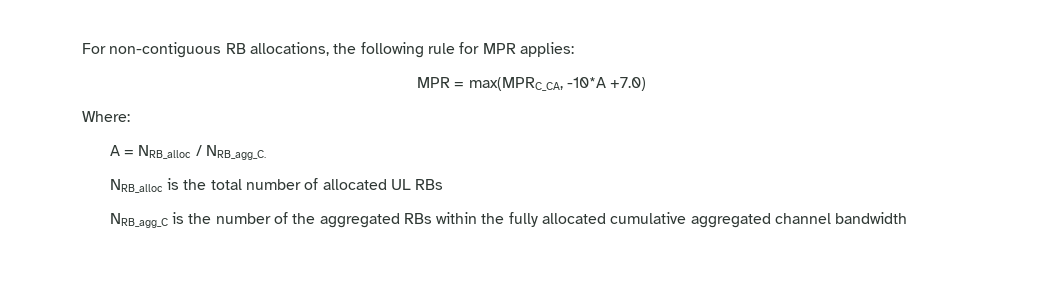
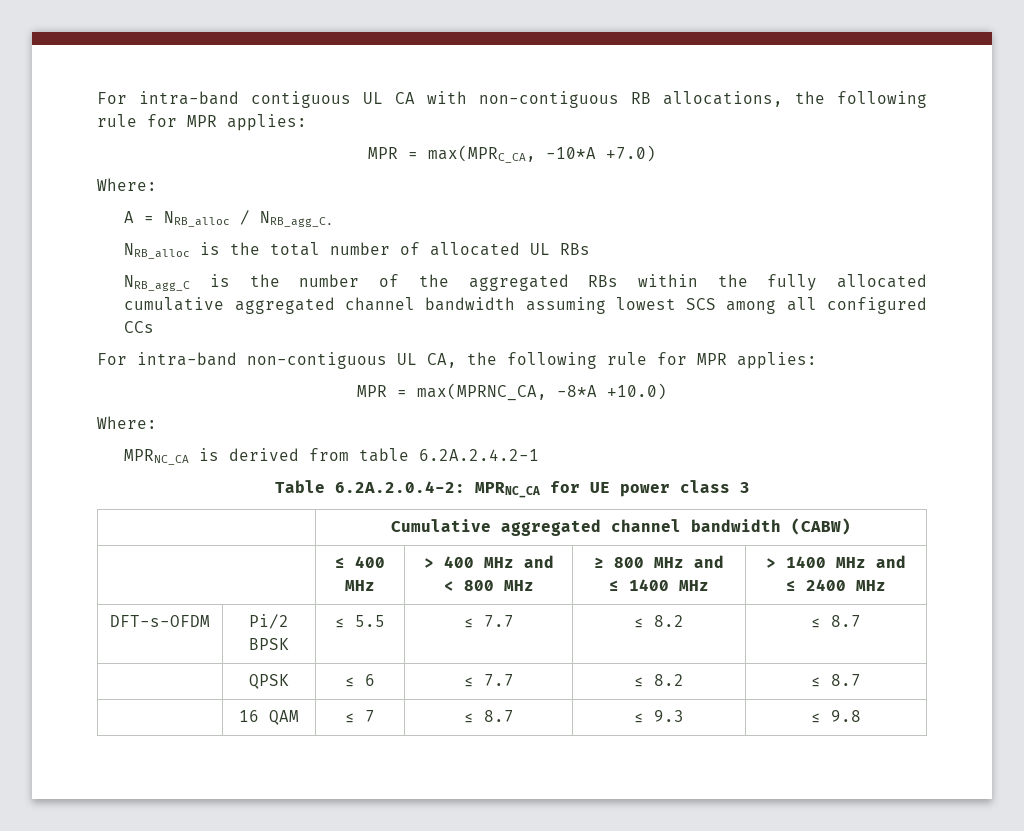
[82,43,106,54] For -> [97,91,467,108] For intra-band contiguous UL CA with
(908, 218) none -> [525,297,927,314] [124,321,155,333] [97,352,817,369] [357,383,667,401] [97,416,157,429] [124,448,540,465] [274,480,750,498] [391,518,851,536] [335,556,385,568] [345,580,375,591] [423,555,554,568] [443,580,534,591] [594,555,724,568] [609,579,709,591] [766,555,906,568] [786,579,886,591] [110,615,210,627] [249,614,289,629] [249,638,289,650] [335,615,385,628] [463,615,514,628] [634,615,684,628] [811,615,861,628] [249,674,289,689] [345,674,375,687] [463,674,514,687] [634,674,684,687] [811,674,861,687] [239,710,299,725] [345,710,375,723] [463,710,514,723] [634,710,684,723] [811,710,861,723] assuming lowest SCS among all configured CCs // For intra-band non-contiguous UL CA, the following rule for MPR applies: // MPR = max(MPRNC_CA, -8*A +10.0) // Where: // MPRNC_CA is derived from table 6.2A.2.4.2-1 // Table 6.2A.2.0.4-2: MPRNC_CA for UE power class 3 // | Cumulative aggregated channel bandwidth (CABW) // | ≤ 400 MHz | > 400 MHz and < 800 MHz | ≥ 800 MHz and ≤ 1400 MHz | > 1400 MHz and ≤ 2400 MHz // DFT-s-OFDM | Pi/2 BPSK | ≤ 5.5 | ≤ 7.7 | ≤ 8.2 | ≤ 8.7 // | QPSK | ≤ 6 | ≤ 7.7 | ≤ 8.2 | ≤ 8.7 // | 16 QAM | ≤ 7 | ≤ 8.7 | ≤ 9.3 | ≤ 9.8

